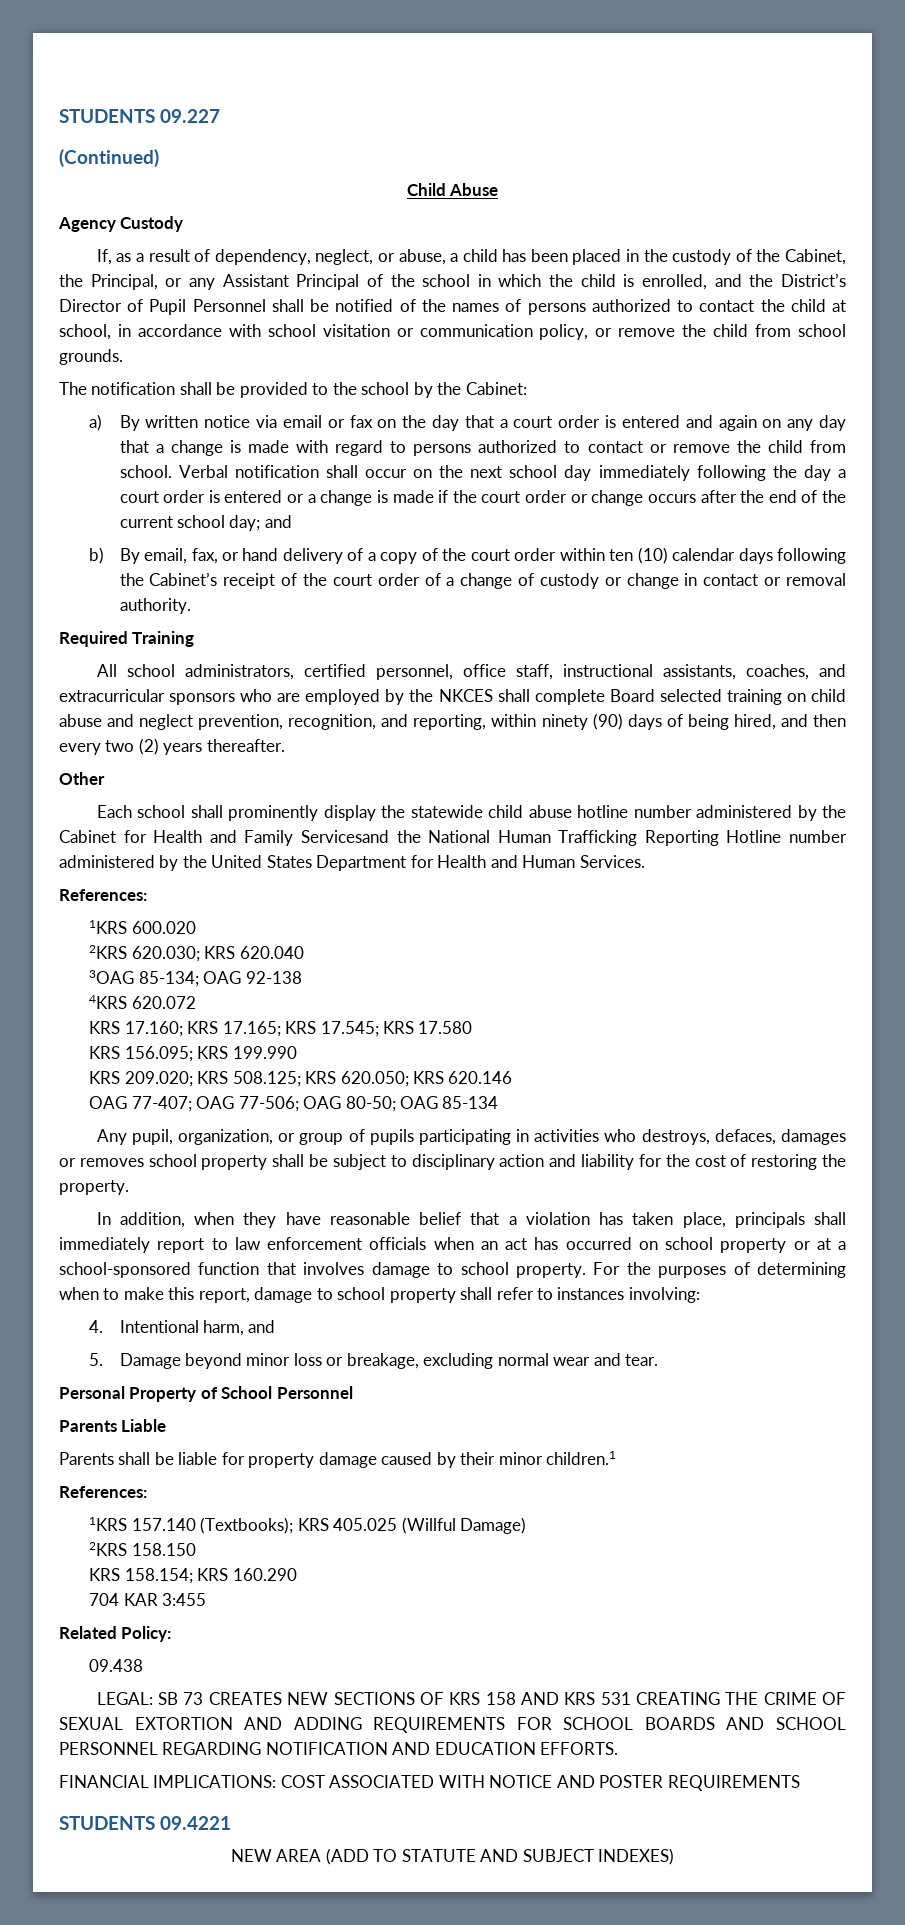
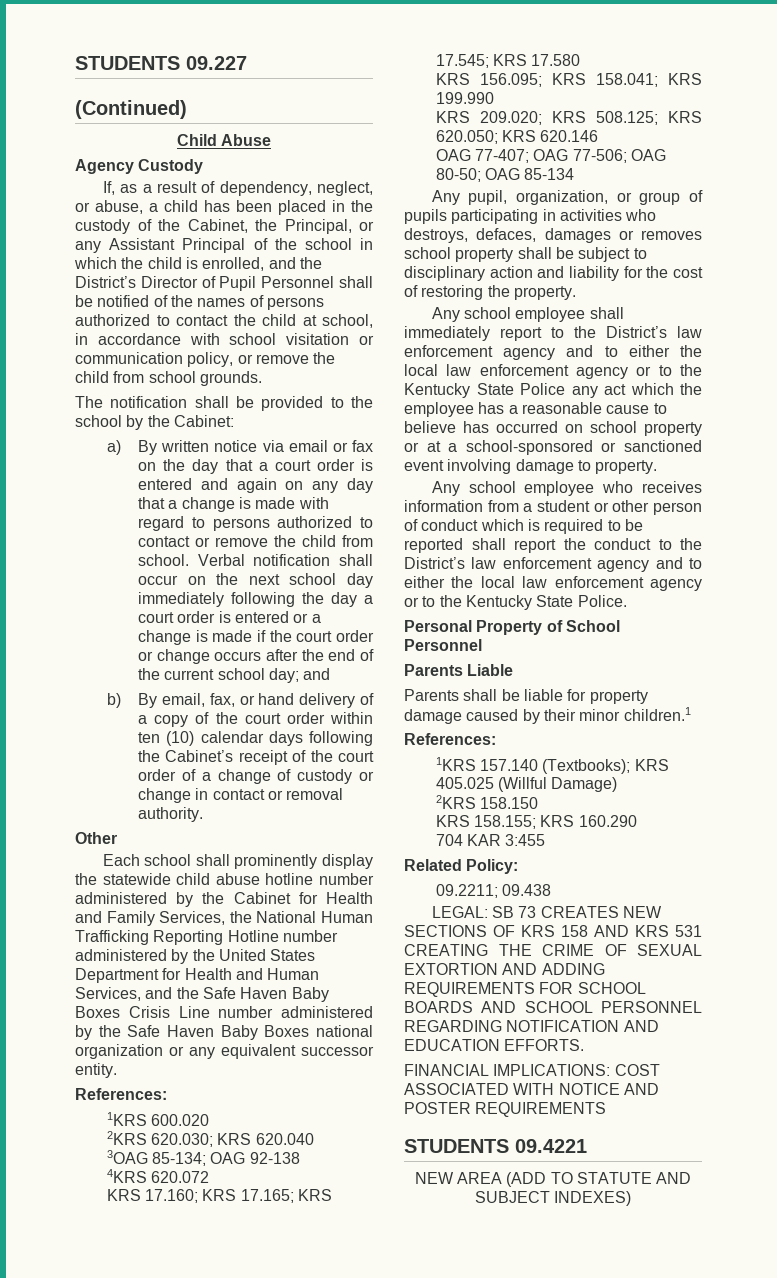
[59,631,195,647] [96,664,847,680] [59,689,846,705] [59,713,847,730] [59,738,285,755] // Required Training // All school administrators, certified personnel, office staff, instructional assistants, coaches, and extracurricular sponsors who are employed by the NKCES shall complete Board selected training on child abuse and neglect prevention, recognition, and reporting, within ninety (90) days of being hired, and then every two (2) years thereafter. -> (204, 814) none
[300,830,389,843] Servicesand -> [159,911,226,925] Services,
[579,855,645,868] Services. -> [75,987,329,1002] [75,1006,373,1018] [75,1025,373,1040] [75,1044,374,1059] [75,1063,117,1078] Services, and the Safe Haven Baby Boxes Crisis Line number administered by the Safe Haven Baby Boxes national organization or any equivalent successor entity.
(229, 1052) none -> [595,73,702,87] 158.041; KRS
[96,1212,846,1228] [59,1237,527,1253] In addition, when they have reasonable belief that a violation has taken place, principals shall immediately report to law enforcement officials when an act -> [431,307,624,322] [404,326,702,341] [404,345,702,360] [404,364,702,379] [404,383,702,398] [404,402,667,417] [404,421,456,433] Any school employee shall immediately report to the District’s law enforcement agency and to either the local law enforcement agency or to the Kentucky State Police any act which the employee has a reasonable cause to believe
[198,1262,846,1278] [59,1287,700,1303] [89,1320,276,1336] [89,1353,659,1369] function that involves damage to school property. For the purposes of determining when to make this report, damage to school property shall refer to instances involving: // 4. Intentional harm, and // 5. Damage beyond minor loss or breakage, excluding normal wear and tear. -> [601,440,702,452] [404,459,658,474] [431,481,702,496] [404,500,702,515] [404,519,643,534] [404,538,702,553] [404,557,702,572] [404,576,702,591] [404,595,627,610] or sanctioned event involving damage to property. // Any school employee who receives information from a student or other person of conduct which is required to be reported shall report the conduct to the District’s law enforcement agency and to either the local law enforcement agency or to the Kentucky State Police.
[124,1568,193,1584] 158.154; -> [473,815,536,829] 158.155;
(172, 1634) none -> [435,884,498,898] 09.2211;

